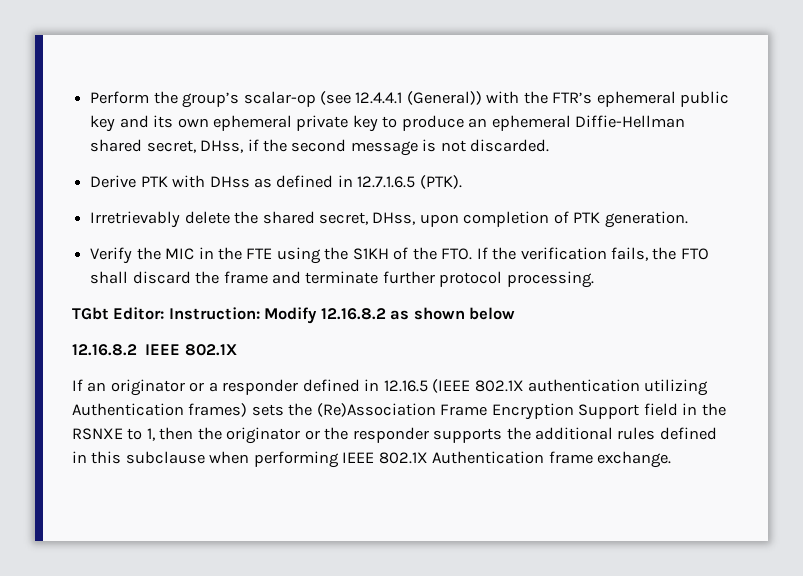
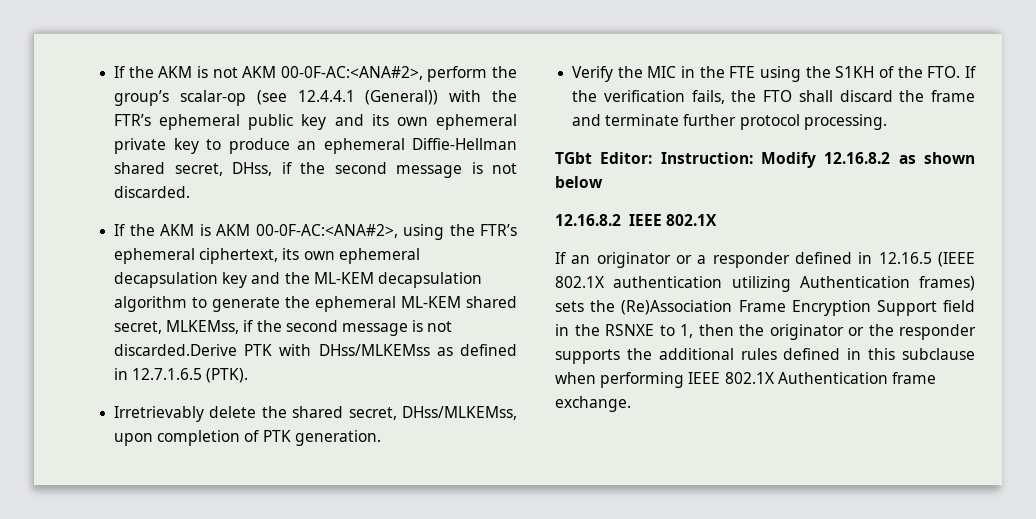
[90,91,150,104] Perform -> [114,66,488,82] If the AKM is not AKM 00-0F-AC:<ANA#2>, perform
[90,175,137,188] Derive -> [114,224,517,240] [114,248,420,264] [114,272,482,288] [114,296,517,312] [114,320,453,336] [114,344,238,356] If the AKM is AKM 00-0F-AC:<ANA#2>, using the FTR’s ephemeral ciphertext, its own ephemeral decapsulation key and the ML-KEM decapsulation algorithm to generate the ephemeral ML-KEM shared secret, MLKEMss, if the second message is not discarded.Derive
[209,176,250,188] DHss -> [318,344,430,356] DHss/MLKEMss
[372,212,416,225] DHss, -> [401,406,517,420] DHss/MLKEMss,

